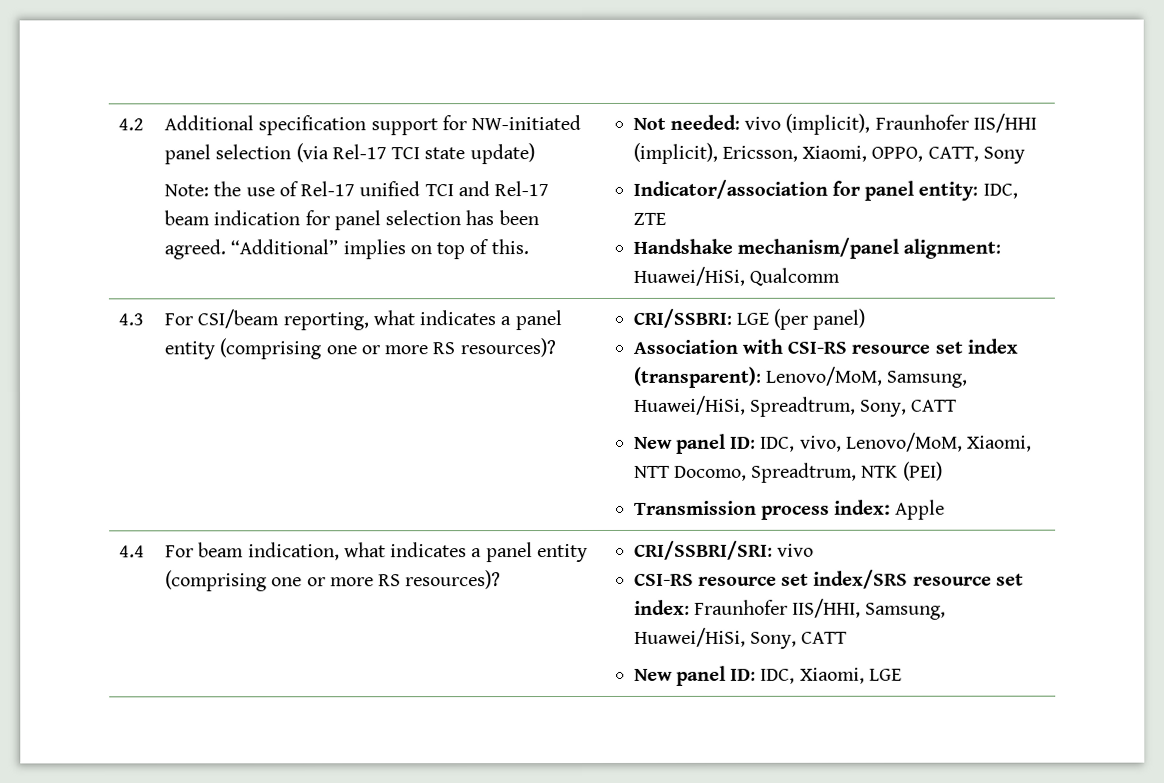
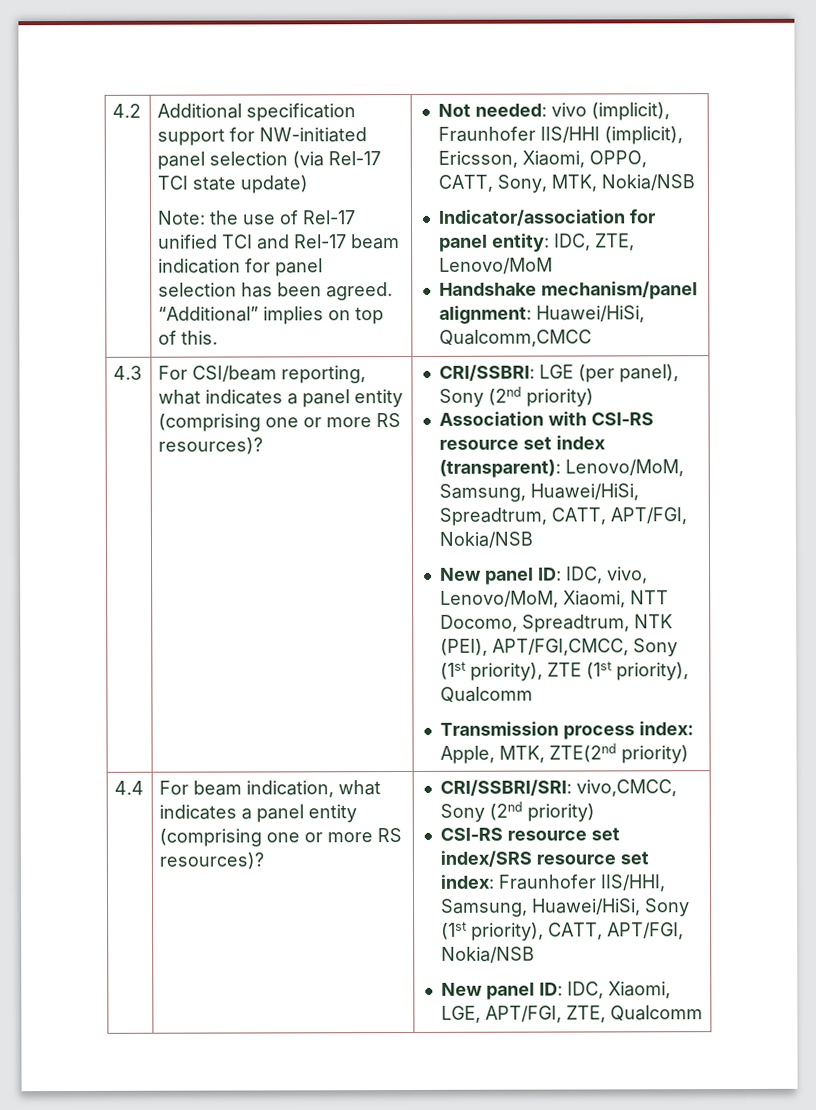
[982,146,1025,164] Sony -> [496,174,695,193] Sony, MTK, Nokia/NSB
[632,212,666,225] ZTE -> [594,233,635,251] [438,257,553,274] ZTE, Lenovo/MoM
[748,267,840,286] Qualcomm -> [438,329,592,347] Qualcomm,CMCC
[812,308,866,330] panel) -> [618,364,679,383] [438,386,594,407] panel), Sony (2nd priority)
[860,399,958,417] Sony, CATT -> [550,507,687,525] [438,531,533,548] CATT, APT/FGI, Nokia/NSB
[902,461,943,481] (PEI) -> [439,638,678,657] [439,661,689,681] [439,686,533,703] (PEI), APT/FGI,CMCC, Sony (1st priority), ZTE (1st priority), Qualcomm
[895,499,946,520] Apple -> [439,743,689,764] Apple, MTK, ZTE(2nd priority)
[776,543,814,557] vivo -> [575,779,677,797] [439,801,595,822] vivo,CMCC, Sony (2nd priority)
[749,631,848,649] Sony, CATT -> [644,898,690,917] [440,921,684,941] [440,946,535,963] Sony (1st priority), CATT, APT/FGI, Nokia/NSB
[868,668,902,681] LGE -> [440,1005,703,1023] LGE, APT/FGI, ZTE, Qualcomm

